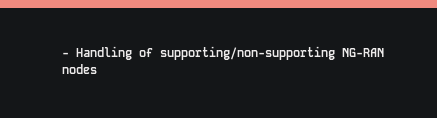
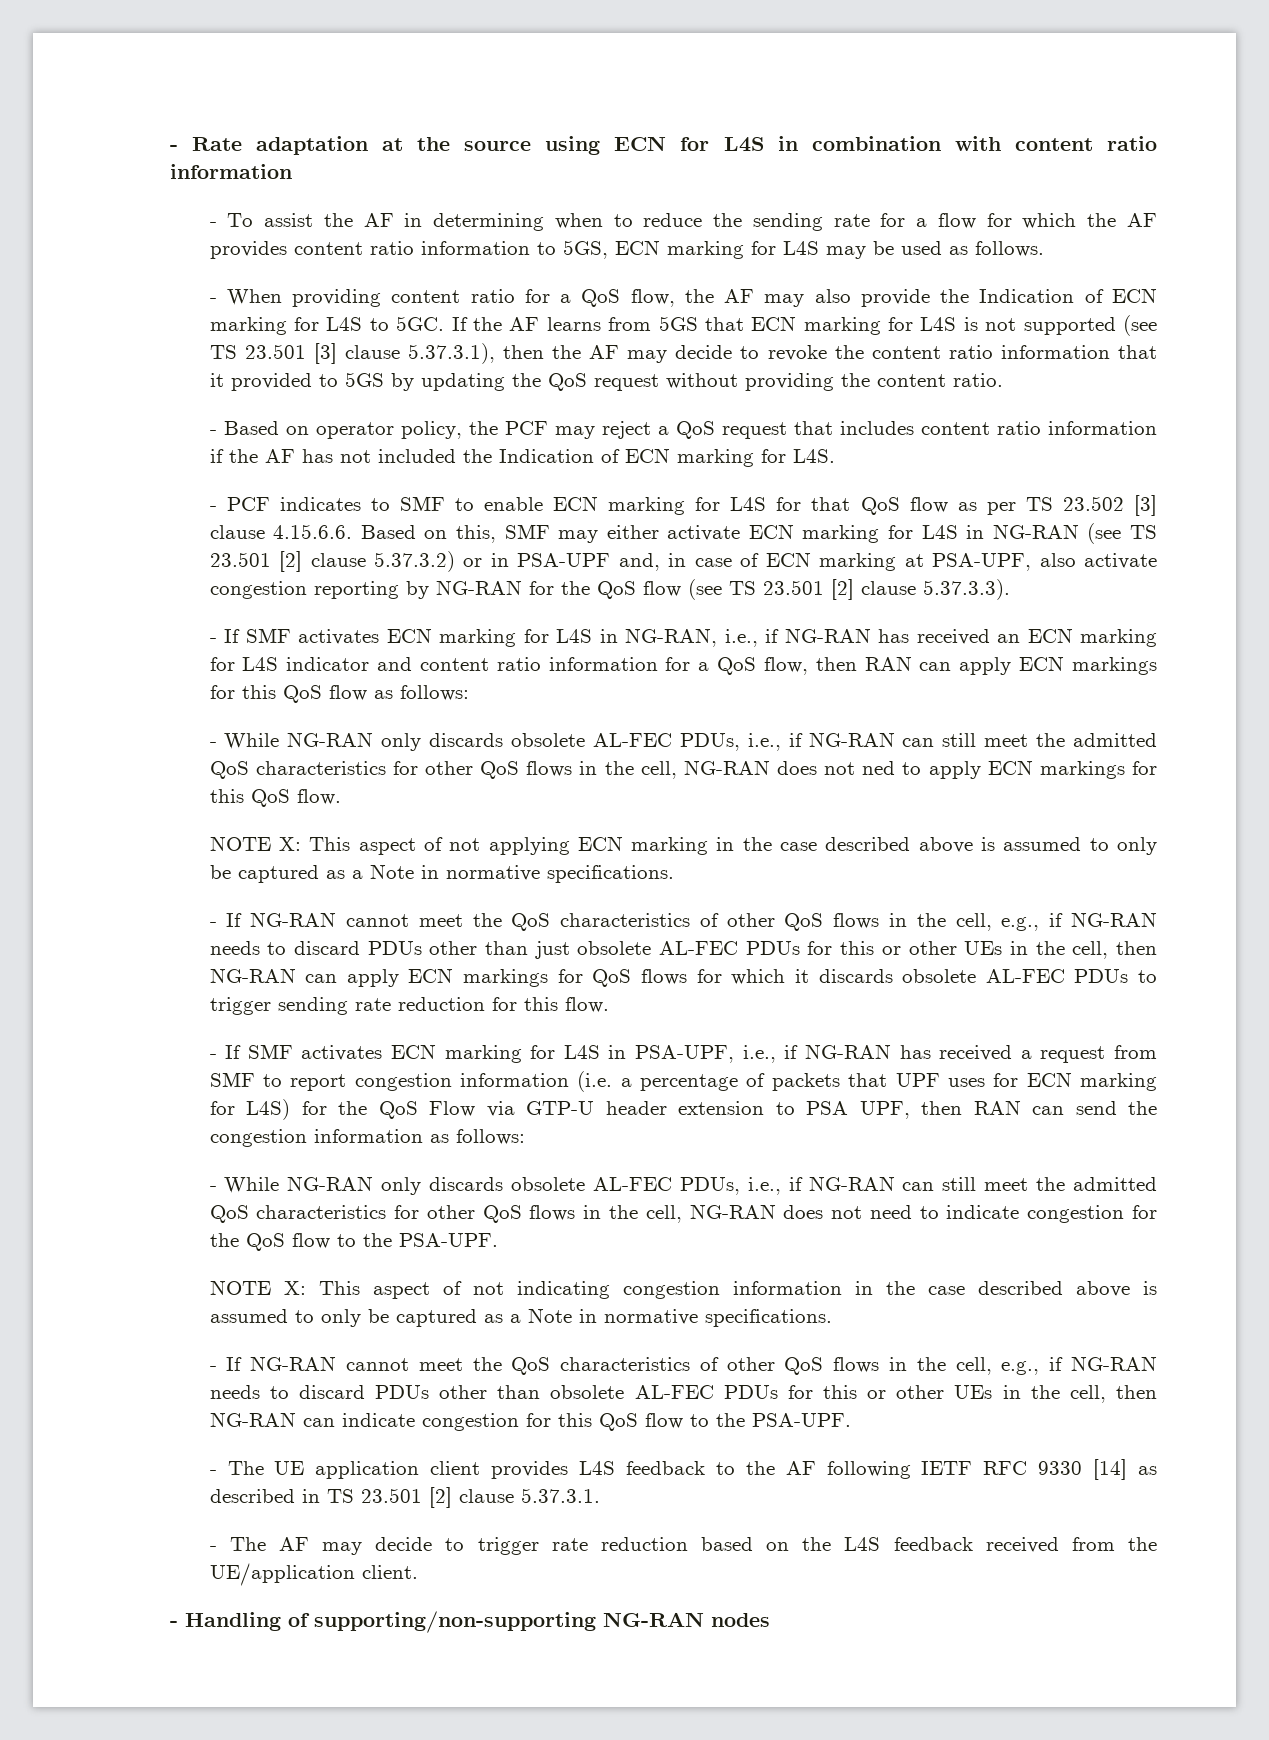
[61,52,69,57] - -> [169,136,1157,155] [169,164,292,179] [209,213,1157,231] [209,240,1044,259] [209,288,1158,307] [209,315,1158,336] [209,343,1157,364] [209,372,1003,391] [209,421,1157,439] [209,448,835,467] [209,495,1157,516] [209,523,1157,544] [209,551,1157,572] [209,579,1010,600] [209,628,1157,647] [209,656,1157,675] [209,685,469,703] [209,732,1158,751] [209,760,1158,779] [209,789,341,807] [209,836,1157,855] [209,864,674,883] [209,912,1158,931] [209,941,1157,959] [209,968,1158,987] [209,997,609,1015] [209,1044,1157,1063] [209,1071,1158,1092] [209,1099,1157,1120] [209,1129,525,1147] [209,1176,1158,1195] [209,1204,1157,1223] [209,1233,498,1251] [209,1280,1157,1299] [209,1308,832,1327] [209,1356,1158,1375] [209,1385,1158,1403] [209,1412,851,1431] [209,1459,1157,1480] [209,1487,600,1508] [209,1537,1157,1555] [209,1563,418,1586] [169,1621,178,1627] - Rate adaptation at the source using ECN for L4S in combination with content ratio information // - To assist the AF in determining when to reduce the sending rate for a flow for which the AF provides content ratio information to 5GS, ECN marking for L4S may be used as follows. // - When providing content ratio for a QoS flow, the AF may also provide the Indication of ECN marking for L4S to 5GC. If the AF learns from 5GS that ECN marking for L4S is not supported (see TS 23.501 [3] clause 5.37.3.1), then the AF may decide to revoke the content ratio information that it provided to 5GS by updating the QoS request without providing the content ratio. // - Based on operator policy, the PCF may reject a QoS request that includes content ratio information if the AF has not included the Indication of ECN marking for L4S. // - PCF indicates to SMF to enable ECN marking for L4S for that QoS flow as per TS 23.502 [3] clause 4.15.6.6. Based on this, SMF may either activate ECN marking for L4S in NG-RAN (see TS 23.501 [2] clause 5.37.3.2) or in PSA-UPF and, in case of ECN marking at PSA-UPF, also activate congestion reporting by NG-RAN for the QoS flow (see TS 23.501 [2] clause 5.37.3.3). // - If SMF activates ECN marking for L4S in NG-RAN, i.e., if NG-RAN has received an ECN marking for L4S indicator and content ratio information for a QoS flow, then RAN can apply ECN markings for this QoS flow as follows: // - While NG-RAN only discards obsolete AL-FEC PDUs, i.e., if NG-RAN can still meet the admitted QoS characteristics for other QoS flows in the cell, NG-RAN does not ned to apply ECN markings for this QoS flow. // NOTE X: This aspect of not applying ECN marking in the case described above is assumed to only be captured as a Note in normative specifications. // - If NG-RAN cannot meet the QoS characteristics of other QoS flows in the cell, e.g., if NG-RAN needs to discard PDUs other than just obsolete AL-FEC PDUs for this or other UEs in the cell, then NG-RAN can apply ECN markings for QoS flows for which it discards obsolete AL-FEC PDUs to trigger sending rate reduction for this flow. // - If SMF activates ECN marking for L4S in PSA-UPF, i.e., if NG-RAN has received a request from SMF to report congestion information (i.e. a percentage of packets that UPF uses for ECN marking for L4S) for the QoS Flow via GTP-U header extension to PSA UPF, then RAN can send the congestion information as follows: // - While NG-RAN only discards obsolete AL-FEC PDUs, i.e., if NG-RAN can still meet the admitted QoS characteristics for other QoS flows in the cell, NG-RAN does not need to indicate congestion for the QoS flow to the PSA-UPF. // NOTE X: This aspect of not indicating congestion information in the case described above is assumed to only be captured as a Note in normative specifications. // - If NG-RAN cannot meet the QoS characteristics of other QoS flows in the cell, e.g., if NG-RAN needs to discard PDUs other than obsolete AL-FEC PDUs for this or other UEs in the cell, then NG-RAN can indicate congestion for this QoS flow to the PSA-UPF. // - The UE application client provides L4S feedback to the AF following IETF RFC 9330 [14] as described in TS 23.501 [2] clause 5.37.3.1. // - The AF may decide to trigger rate reduction based on the L4S feedback received from the UE/application client. // -

